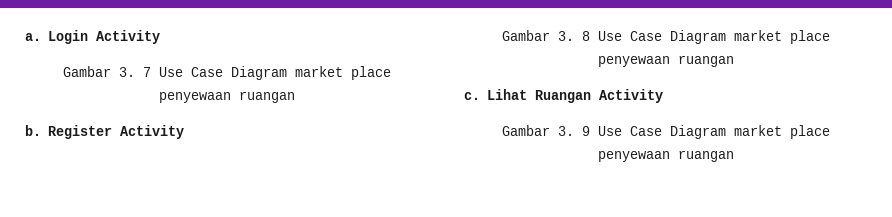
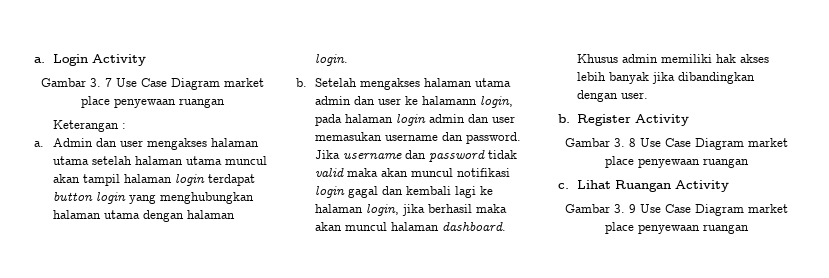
(295, 97) none -> [53,120,127,132] [34,138,260,150] [53,156,268,165] [53,174,256,186] [53,192,255,204] [53,210,236,222] [315,54,349,66] [296,78,512,90] [315,96,514,108] [315,114,516,126] [315,132,522,144] [315,150,518,162] [315,168,511,177] [315,186,494,198] [315,204,508,216] [315,222,507,231] [577,54,770,63] [577,72,756,84] [577,90,649,102] // Keterangan : // a. Admin dan user mengakses halaman utama setelah halaman utama muncul akan tampil halaman login terdapat button login yang menghubungkan halaman utama dengan halaman login. // b. Setelah mengakses halaman utama admin dan user ke halamann login, pada halaman login admin dan user memasukan username dan password. Jika username dan password tidak valid maka akan muncul notifikasi login gagal dan kembali lagi ke halaman login, jika berhasil maka akan muncul halaman dashboard. Khusus admin memiliki hak akses lebih banyak jika dibandingkan dengan user.

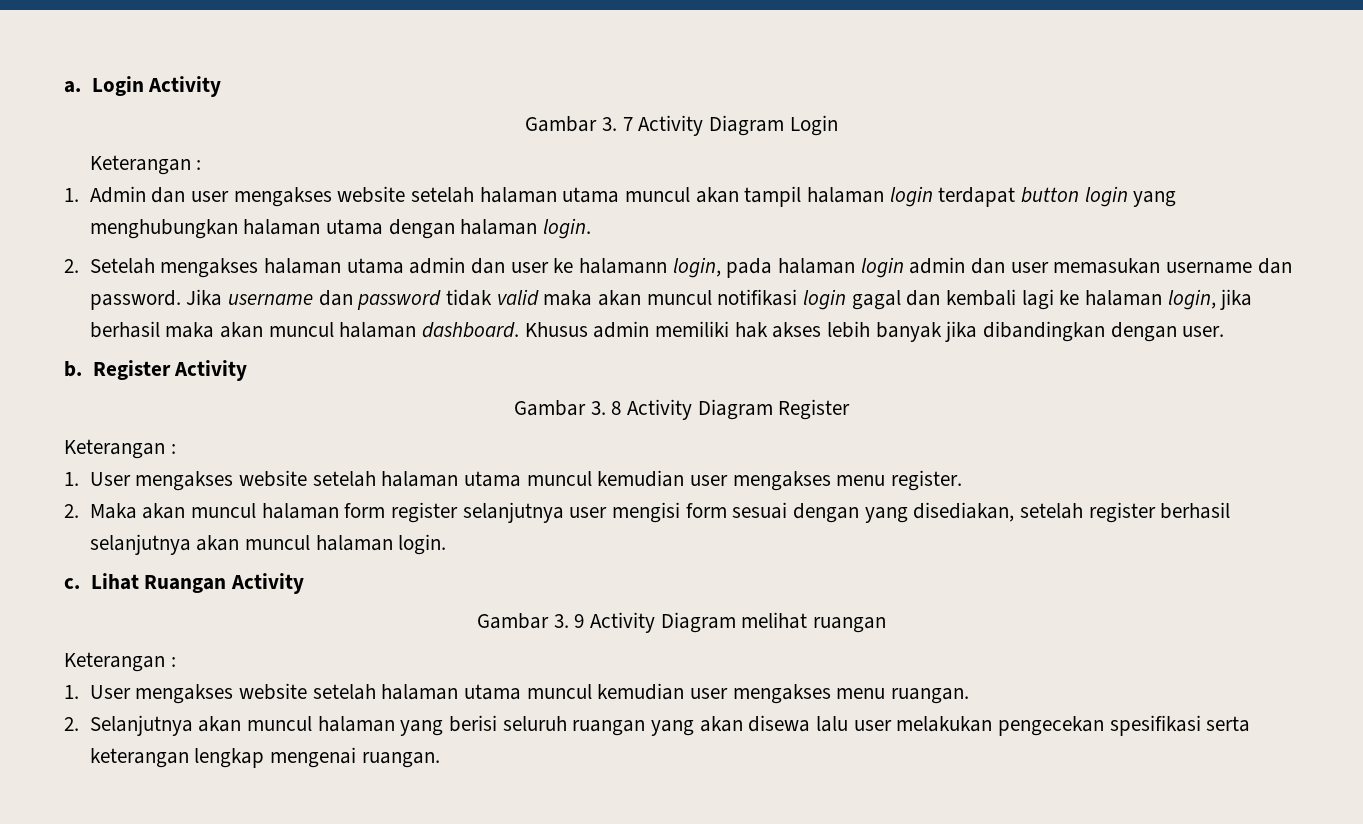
[115,78,264,90] [80,96,225,108] [53,120,127,132] [34,141,44,147] Use Case Diagram market place penyewaan ruangan // Keterangan : // a. -> [638,115,838,136] [89,155,202,175] [64,188,79,202] Activity Diagram Login // Keterangan : // 1.
[211,138,260,147] [53,156,90,165] halaman utama -> [337,186,406,203] website
[296,78,307,87] b. -> [64,259,79,273] 2.
[639,138,788,150] [604,156,749,168] Use Case Diagram market place penyewaan ruangan -> [626,399,851,420] [64,439,176,459] [64,470,962,491] [64,502,1231,523] [89,534,447,555] Activity Diagram Register // Keterangan : // 1. User mengakses website setelah halaman utama muncul kemudian user mengakses menu register. // 2. Maka akan muncul halaman form register selanjutnya user mengisi form sesuai dengan yang disediakan, setelah register berhasil selanjutnya akan muncul halaman login.
[639,204,788,216] [604,222,749,234] Use Case Diagram market place penyewaan ruangan -> [590,612,887,633] [64,652,176,672] [64,683,969,704] [64,715,1251,736] [89,747,440,768] Activity Diagram melihat ruangan // Keterangan : // 1. User mengakses website setelah halaman utama muncul kemudian user mengakses menu ruangan. // 2. Selanjutnya akan muncul halaman yang berisi seluruh ruangan yang akan disewa lalu user melakukan pengecekan spesifikasi serta keterangan lengkap mengenai ruangan.

